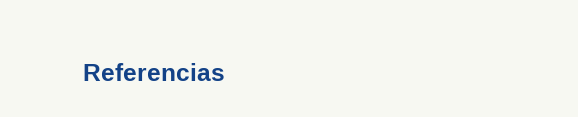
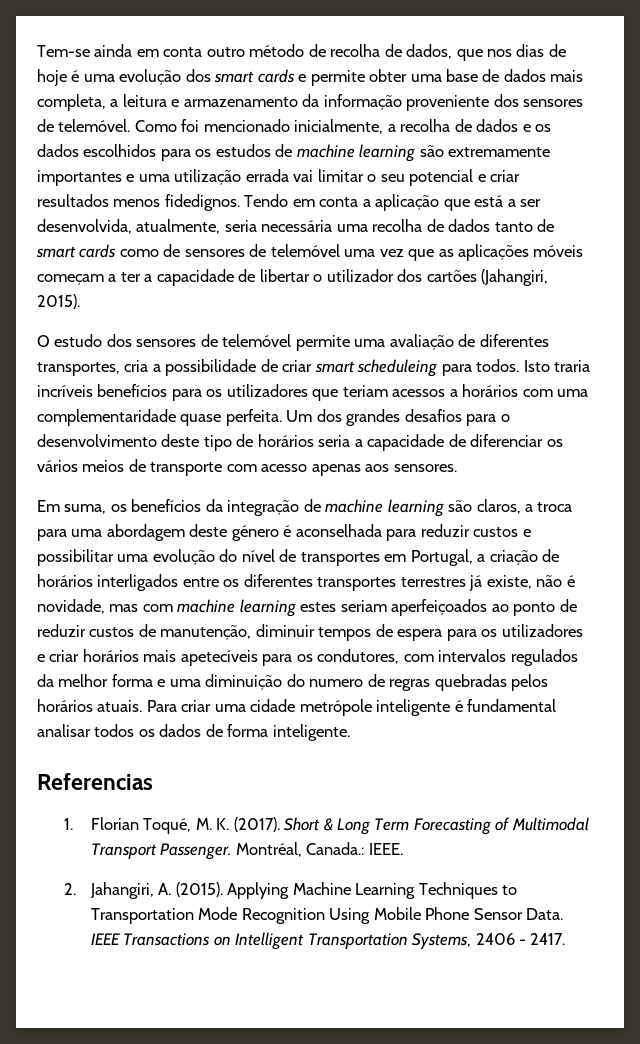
[83,63,225,81] Referencias -> [37,44,566,61] [37,69,584,86] [37,94,584,111] [37,119,552,134] [37,144,551,162] [37,169,521,186] [37,194,542,211] [37,219,555,234] [36,244,584,261] [37,269,549,286] [37,294,80,309] [37,334,549,351] [37,359,591,377] [37,384,589,401] [37,409,510,426] [37,434,563,451] [37,459,457,476] [37,499,573,517] [37,524,531,541] [37,549,560,566] [37,574,575,591] [37,599,577,617] [37,624,583,641] [37,649,578,666] [37,674,549,691] [37,699,557,716] [37,724,350,741] [37,773,153,790] [63,817,589,835] [90,842,403,860] [63,882,518,899] [90,907,564,924] [90,932,566,950] Tem-se ainda em conta outro método de recolha de dados, que nos dias de hoje é uma evolução dos smart cards e permite obter uma base de dados mais completa, a leitura e armazenamento da informação proveniente dos sensores de telemóvel. Como foi mencionado inicialmente, a recolha de dados e os dados escolhidos para os estudos de machine learning são extremamente importantes e uma utilização errada vai limitar o seu potencial e criar resultados menos fidedignos. Tendo em conta a aplicação que está a ser desenvolvida, atualmente, seria necessária uma recolha de dados tanto de smart cards como de sensores de telemóvel uma vez que as aplicações móveis começam a ter a capacidade de libertar o utilizador dos cartões (Jahangiri, 2015). // O estudo dos sensores de telemóvel permite uma avaliação de diferentes transportes, cria a possibilidade de criar smart scheduleing para todos. Isto traria incríveis benefícios para os utilizadores que teriam acessos a horários com uma complementaridade quase perfeita. Um dos grandes desafios para o desenvolvimento deste tipo de horários seria a capacidade de diferenciar os vários meios de transporte com acesso apenas aos sensores. // Em suma, os benefícios da integração de machine learning são claros, a troca para uma abordagem deste género é aconselhada para reduzir custos e possibilitar uma evolução do nível de transportes em Portugal, a criação de horários interligados entre os diferentes transportes terrestres já existe, não é novidade, mas com machine learning estes seriam aperfeiçoados ao ponto de reduzir custos de manutenção, diminuir tempos de espera para os utilizadores e criar horários mais apetecíveis para os condutores, com intervalos regulados da melhor forma e uma diminuição do numero de regras quebradas pelos horários atuais. Para criar uma cidade metrópole inteligente é fundamental analisar todos os dados de forma inteligente. // Referencias // 1. Florian Toqué, M. K. (2017). Short & Long Term Forecasting of Multimodal Transport Passenger. Montréal, Canada.: IEEE. // 2. Jahangiri, A. (2015). Applying Machine Learning Techniques to Transportation Mode Recognition Using Mobile Phone Sensor Data. IEEE Transactions on Intelligent Transportation Systems, 2406 - 2417.

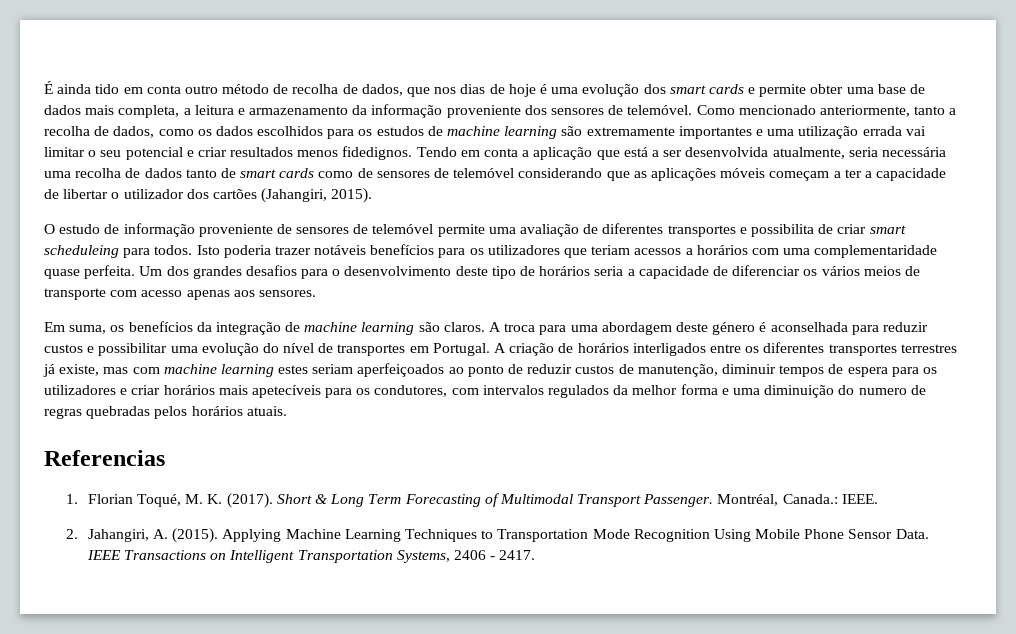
[37,44,133,57] Tem-se ainda -> [44,81,120,94] É ainda tido
[181,119,384,134] foi mencionado inicialmente, -> [738,105,946,117] mencionado anteriormente, tanto
[476,119,531,132] dados e -> [113,126,194,138] dados, como
[37,219,132,234] desenvolvida, -> [685,147,769,157] desenvolvida
[344,249,404,257] uma vez -> [518,168,603,178] considerando
[106,334,132,347] dos -> [104,223,292,237] de informação proveniente de
[37,359,257,376] transportes, cria a possibilidade -> [667,224,814,237] transportes e possibilita
[554,360,591,372] [37,385,93,397] traria incríveis -> [223,245,367,258] poderia trazer notáveis
[476,499,534,514] claros, a -> [443,322,502,332] claros. A
[410,549,486,566] Portugal, a -> [432,343,507,356] Portugal. A
[536,575,575,587] [37,599,105,614] não é novidade, -> (100, 370) none
[146,699,557,716] [37,724,350,741] Para criar uma cidade metrópole inteligente é fundamental analisar todos os dados de forma inteligente. -> (287, 411) none

